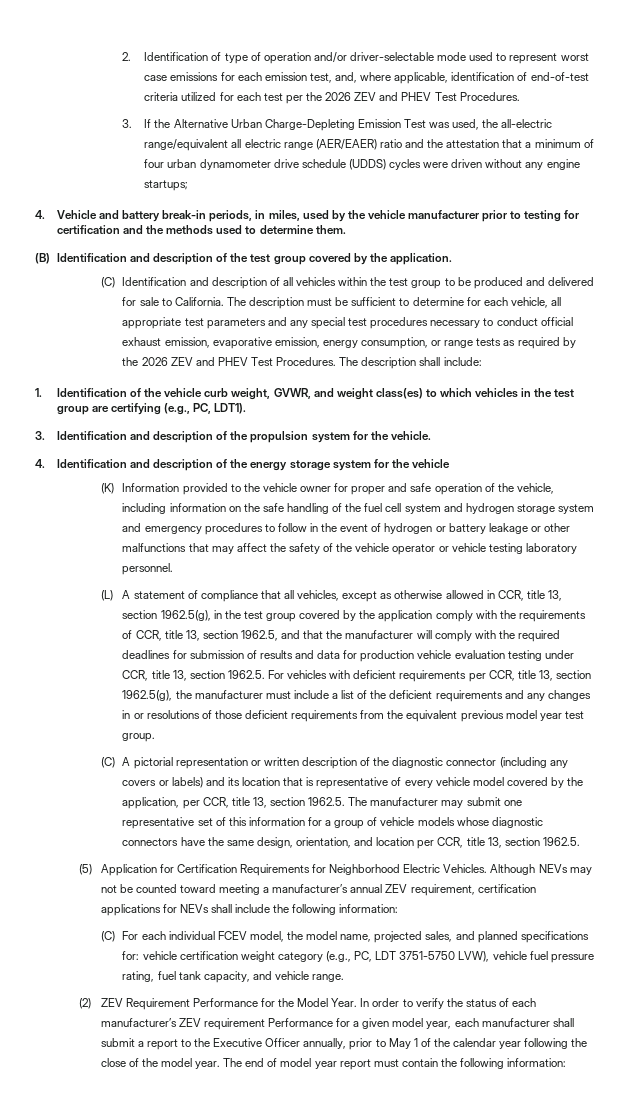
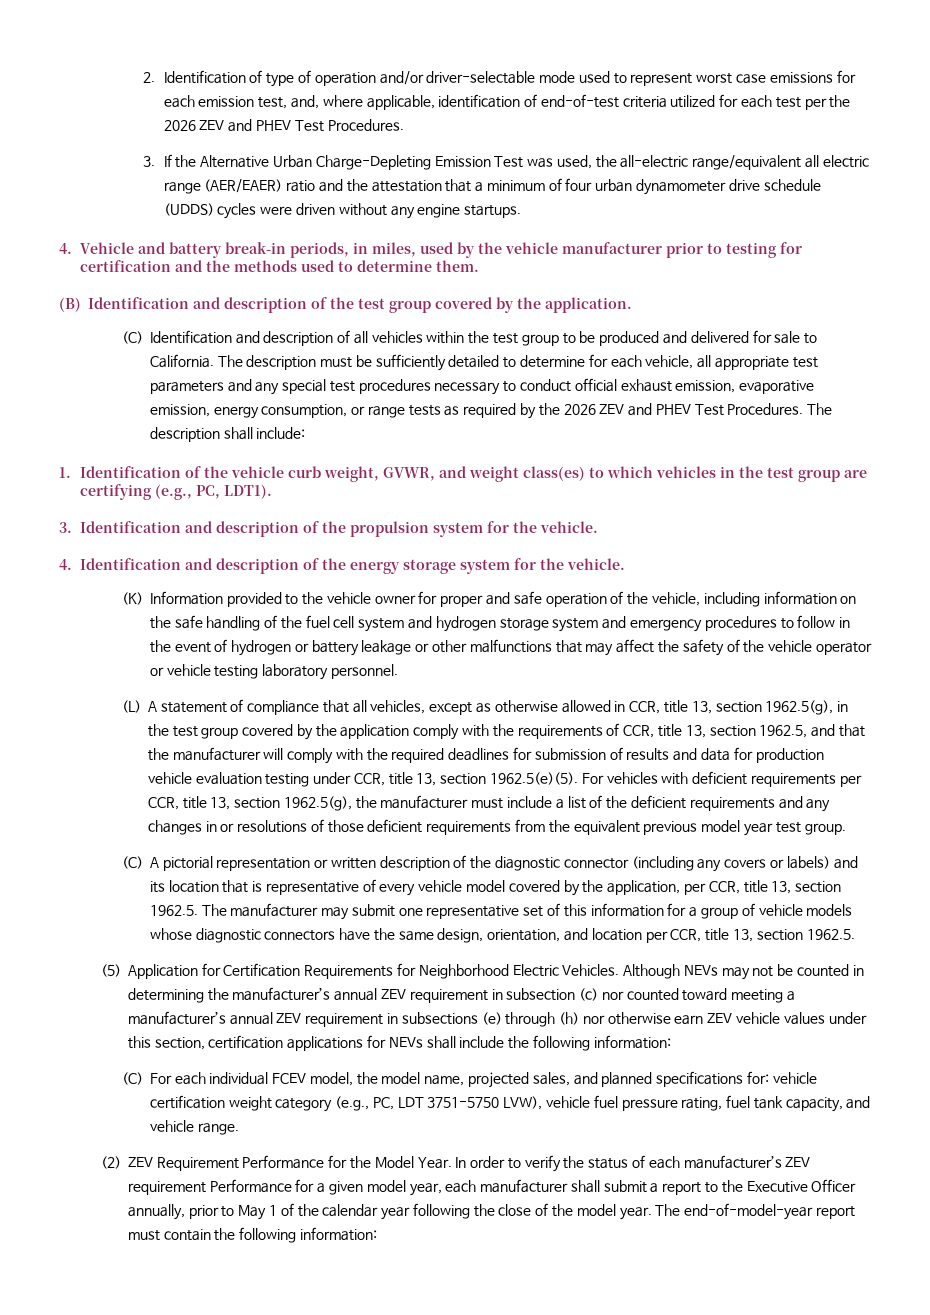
[144,180,189,191] startups; -> [464,205,522,218] startups.
[351,297,397,306] sufficient -> [375,354,500,371] sufficiently detailed
[411,459,450,468] vehicle -> [566,558,625,570] vehicle.
[227,670,265,679] 1962.5. -> [490,772,579,785] 1962.5(e)(5).
(177, 888) none -> [852,965,864,976] [127,987,679,1003] in determining the manufacturer’s annual ZEV requirement in subsection (c) nor counted
[410,884,475,896] requirement, -> [305,1012,867,1027] [127,1036,205,1050] requirement in subsections (e) through (h) nor otherwise earn ZEV vehicle values under this section,
[245,1058,337,1069] end of model year -> [684,1203,814,1220] end-of-model-year

